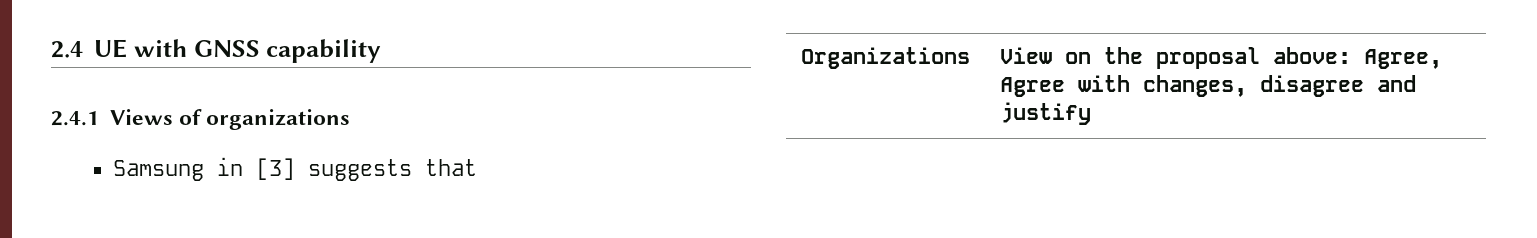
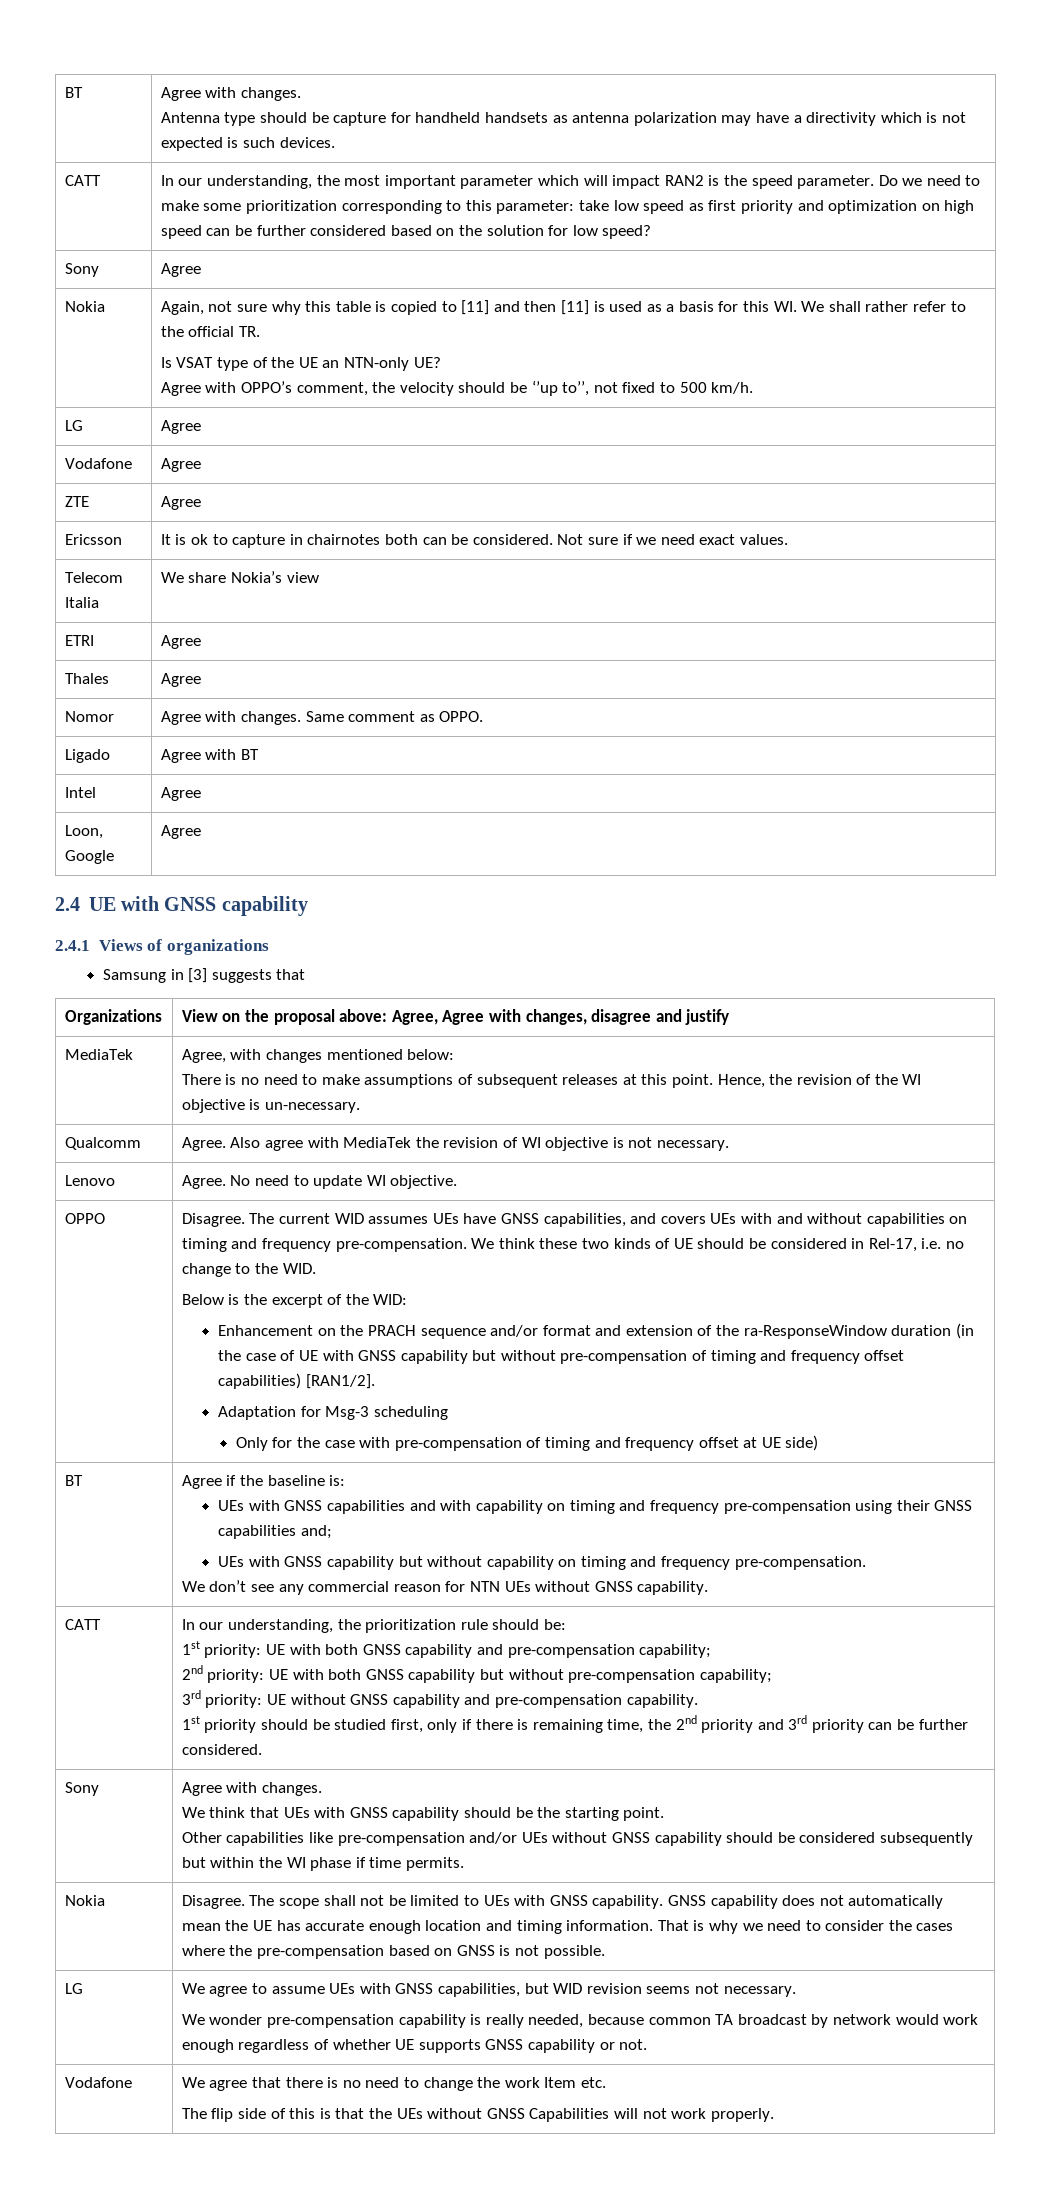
(51, 49) none -> [64,87,83,98] [160,87,302,101] [160,112,966,126] [160,137,335,151] [64,175,101,186] [160,175,981,189] [160,200,975,214] [160,225,652,239] [64,263,99,277] [160,263,201,277] [64,301,105,312] [160,300,966,315] [160,326,261,337] [160,357,441,371] [160,380,754,396] [64,420,83,431] [160,420,201,434] [64,458,132,469] [160,458,201,472] [64,496,89,507] [160,496,201,510] [64,534,122,545] [160,534,788,548] [64,572,123,583] [64,597,99,608] [160,571,319,583] [64,635,94,646] [160,635,201,649] [64,673,109,684] [160,673,201,687] [64,711,114,722] [160,711,484,725] [64,749,110,763] [160,749,260,763] [64,787,96,798] [160,787,201,801] [64,825,103,839] [64,850,114,864] [160,825,201,839] BT | Agree with changes. // Antenna type should be capture for handheld handsets as antenna polarization may have a directivity which is not expected is such devices. // CATT | In our understanding, the most important parameter which will impact RAN2 is the speed parameter. Do we need to make some prioritization corresponding to this parameter: take low speed as first priority and optimization on high speed can be further considered based on the solution for low speed? // Sony | Agree // Nokia | Again, not sure why this table is copied to [11] and then [11] is used as a basis for this WI. We shall rather refer to the official TR. // Is VSAT type of the UE an NTN-only UE? // Agree with OPPO’s comment, the velocity should be ‘’up to’’, not fixed to 500 km/h. // LG | Agree // Vodafone | Agree // ZTE | Agree // Ericsson | It is ok to capture in chairnotes both can be considered. Not sure if we need exact values. // Telecom Italia | We share Nokia’s view // ETRI | Agree // Thales | Agree // Nomor | Agree with changes. Same comment as OPPO. // Ligado | Agree with BT // Intel | Agree // Loon, Google | Agree //
(1091, 113) none -> [64,1049,133,1060] [181,1049,455,1063] [181,1074,922,1088] [181,1099,361,1113] [64,1137,141,1150] [181,1137,729,1151] [64,1175,115,1186] [181,1175,458,1189] [64,1213,105,1224] [181,1213,968,1227] [181,1238,964,1252] [181,1263,316,1277] [181,1294,408,1308] [218,1323,974,1339] [218,1350,905,1364] [218,1373,375,1389] [218,1406,448,1420] [235,1435,819,1451] [64,1475,83,1486] [181,1475,346,1489] [218,1500,973,1514] [218,1525,332,1539] [218,1556,866,1570] [181,1580,709,1595] [64,1619,101,1630] [181,1619,566,1633] [181,1641,712,1658] [181,1665,772,1683] [181,1690,698,1708] [181,1715,968,1733] [181,1744,262,1755] [64,1782,99,1796] [181,1782,323,1796] [181,1807,665,1821] [181,1832,973,1846] [181,1857,464,1871] [64,1895,105,1906] [181,1895,944,1909] [181,1920,954,1934] [181,1945,605,1959] [64,1983,83,1994] [181,1983,796,1997] [181,2014,979,2028] [181,2039,648,2053] [64,2077,132,2088] [181,2077,606,2091] [181,2108,774,2122] // MediaTek | Agree, with changes mentioned below: // There is no need to make assumptions of subsequent releases at this point. Hence, the revision of the WI objective is un-necessary. // Qualcomm | Agree. Also agree with MediaTek the revision of WI objective is not necessary. // Lenovo | Agree. No need to update WI objective. // OPPO | Disagree. The current WID assumes UEs have GNSS capabilities, and covers UEs with and without capabilities on timing and frequency pre-compensation. We think these two kinds of UE should be considered in Rel-17, i.e. no change to the WID. // Below is the excerpt of the WID: // Enhancement on the PRACH sequence and/or format and extension of the ra-ResponseWindow duration (in the case of UE with GNSS capability but without pre-compensation of timing and frequency offset capabilities) [RAN1/2]. // Adaptation for Msg-3 scheduling // Only for the case with pre-compensation of timing and frequency offset at UE side) // BT | Agree if the baseline is: // UEs with GNSS capabilities and with capability on timing and frequency pre-compensation using their GNSS capabilities and; // UEs with GNSS capability but without capability on timing and frequency pre-compensation. // We don’t see any commercial reason for NTN UEs without GNSS capability. // CATT | In our understanding, the prioritization rule should be: // 1st priority: UE with both GNSS capability and pre-compensation capability; // 2nd priority: UE with both GNSS capability but without pre-compensation capability; // 3rd priority: UE without GNSS capability and pre-compensation capability. // 1st priority should be studied first, only if there is remaining time, the 2nd priority and 3rd priority can be further considered. // Sony | Agree with changes. // We think that UEs with GNSS capability should be the starting point. // Other capabilities like pre-compensation and/or UEs without GNSS capability should be considered subsequently but within the WI phase if time permits. // Nokia | Disagree. The scope shall not be limited to UEs with GNSS capability. GNSS capability does not automatically mean the UE has accurate enough location and timing information. That is why we need to consider the cases where the pre-compensation based on GNSS is not possible. // LG | We agree to assume UEs with GNSS capabilities, but WID revision seems not necessary. // We wonder pre-compensation capability is really needed, because common TA broadcast by network would work enough regardless of whether UE supports GNSS capability or not. // Vodafone | We agree that there is no need to change the work Item etc. // The flip side of this is that the UEs without GNSS Capabilities will not work properly.

